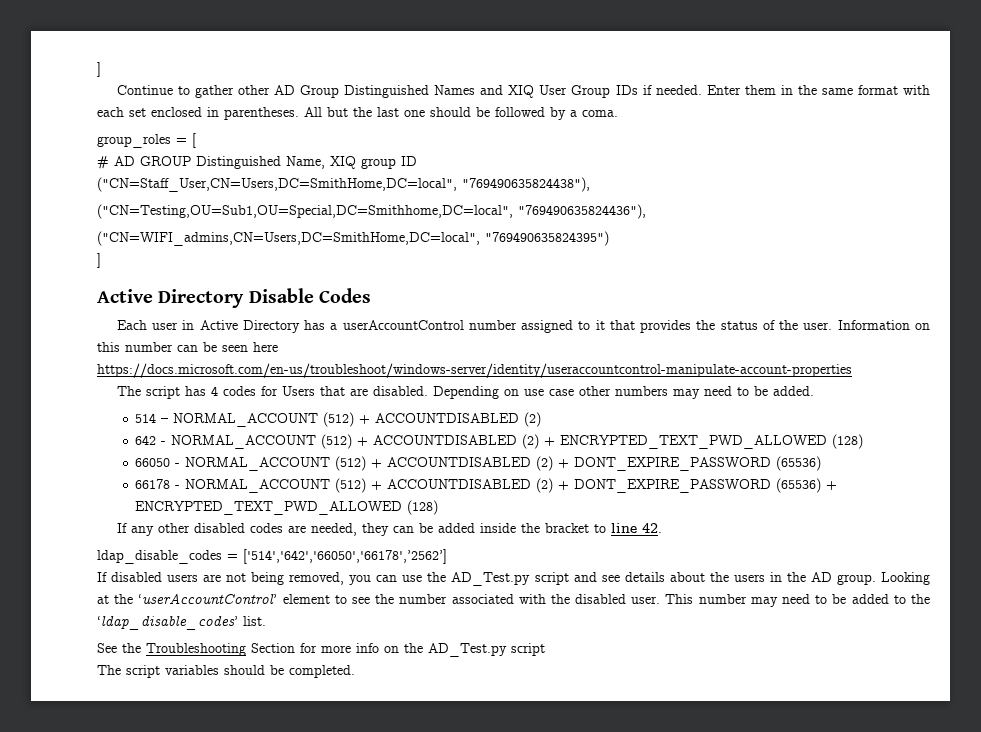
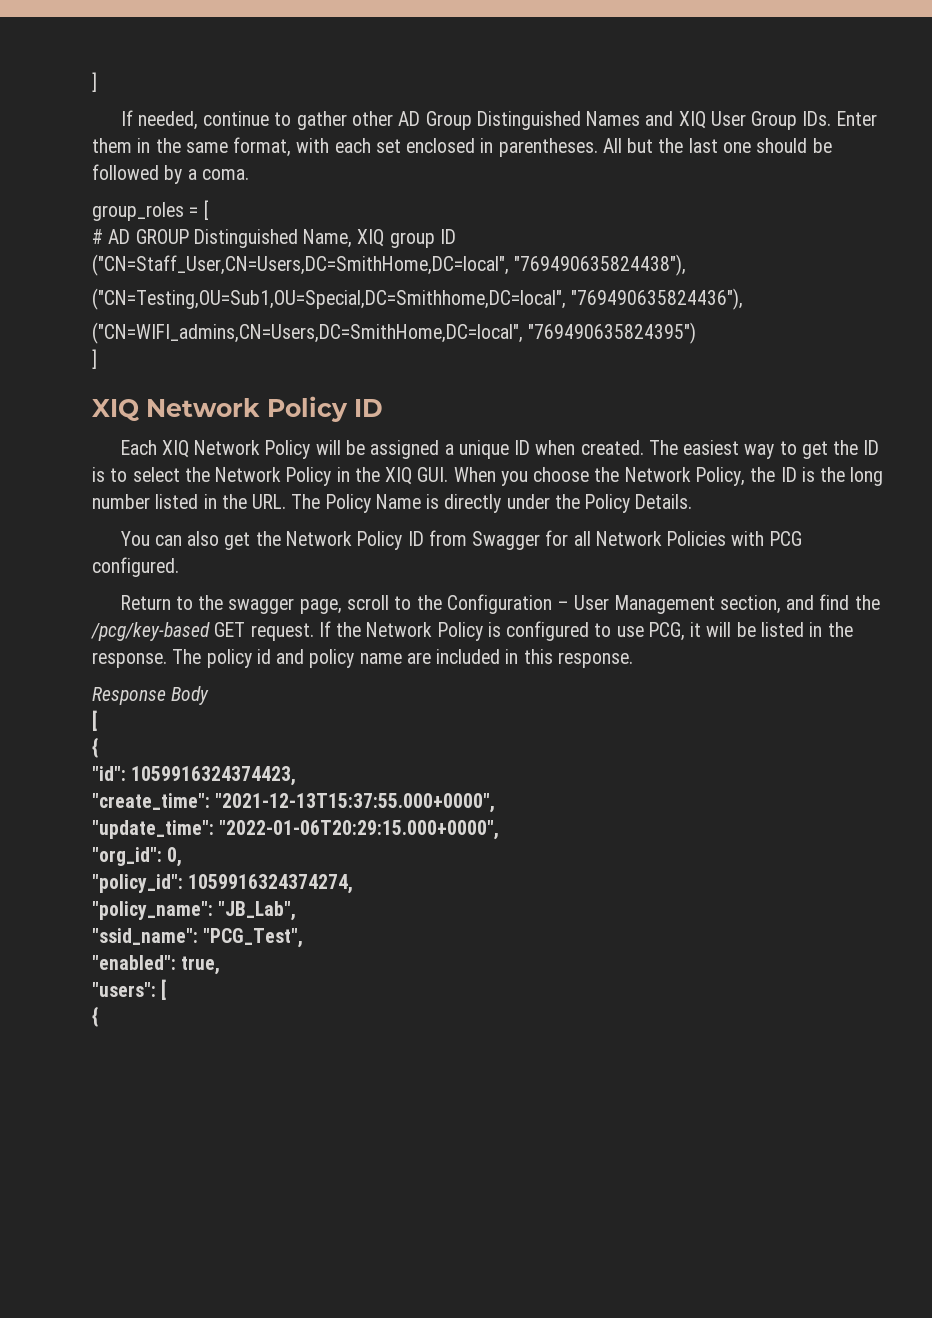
[97,62,101,77] [116,85,173,95] ] // Continue -> [92,72,97,92] [120,110,270,130] ] // If needed, continue
[615,85,702,95] IDs if needed. -> [802,111,832,126] IDs.
[857,85,898,95] format -> [233,137,292,157] format,
[97,288,371,308] [116,320,931,333] [97,342,278,352] [97,363,852,378] [116,386,814,399] [135,412,542,427] [135,434,864,449] [135,456,822,471] [135,478,838,493] [135,500,439,515] [116,523,662,536] [97,549,447,564] [97,572,931,586] [97,594,930,607] [97,616,266,630] [97,643,545,657] [97,665,355,678] Active Directory Disable Codes // Each user in Active Directory has a userAccountControl number assigned to it that provides the status of the user. Information on this number can be seen here https://docs.microsoft.com/en-us/troubleshoot/windows-server/identity/useraccountcontrol-manipulate-account-properties // The script has 4 codes for Users that are disabled. Depending on use case other numbers may need to be added. // 514 – NORMAL_ACCOUNT (512) + ACCOUNTDISABLED (2) // 642 - NORMAL_ACCOUNT (512) + ACCOUNTDISABLED (2) + ENCRYPTED_TEXT_PWD_ALLOWED (128) // 66050 - NORMAL_ACCOUNT (512) + ACCOUNTDISABLED (2) + DONT_EXPIRE_PASSWORD (65536) // 66178 - NORMAL_ACCOUNT (512) + ACCOUNTDISABLED (2) + DONT_EXPIRE_PASSWORD (65536) + ENCRYPTED_TEXT_PWD_ALLOWED (128) // If any other disabled codes are needed, they can be added inside the bracket to line 42. // ldap_disable_codes = ['514','642','66050','66178',’2562’] // If disabled users are not being removed, you can use the AD_Test.py script and see details about the users in the AD group. Looking at the ‘userAccountControl’ element to see the number associated with the disabled user. This number may need to be added to the ‘ldap_disable_codes’ list. // See the Troubleshooting Section for more info on the AD_Test.py script // The script variables should be completed. -> [92,396,383,422] [120,440,880,459] [92,467,884,486] [92,494,693,513] [120,530,802,550] [92,557,179,577] [120,594,880,614] [91,621,853,641] [92,649,633,668] [92,686,210,705] [92,710,97,731] [92,737,98,758] [92,766,297,786] [92,793,496,813] [92,820,500,840] [92,847,183,867] [92,874,354,894] [92,901,297,921] [92,928,304,948] [92,955,221,975] [92,979,167,1000] [92,1006,98,1027] XIQ Network Policy ID // Each XIQ Network Policy will be assigned a unique ID when created. The easiest way to get the ID is to select the Network Policy in the XIQ GUI. When you choose the Network Policy, the ID is the long number listed in the URL. The Policy Name is directly under the Policy Details. // You can also get the Network Policy ID from Swagger for all Network Policies with PCG configured. // Return to the swagger page, scroll to the Configuration – User Management section, and find the /pcg/key-based GET request. If the Network Policy is configured to use PCG, it will be listed in the response. The policy id and policy name are included in this response. // Response Body // [ // { // "id": 1059916324374423, // "create_time": "2021-12-13T15:37:55.000+0000", // "update_time": "2022-01-06T20:29:15.000+0000", // "org_id": 0, // "policy_id": 1059916324374274, // "policy_name": "JB_Lab", // "ssid_name": "PCG_Test", // "enabled": true, // "users": [ // {

